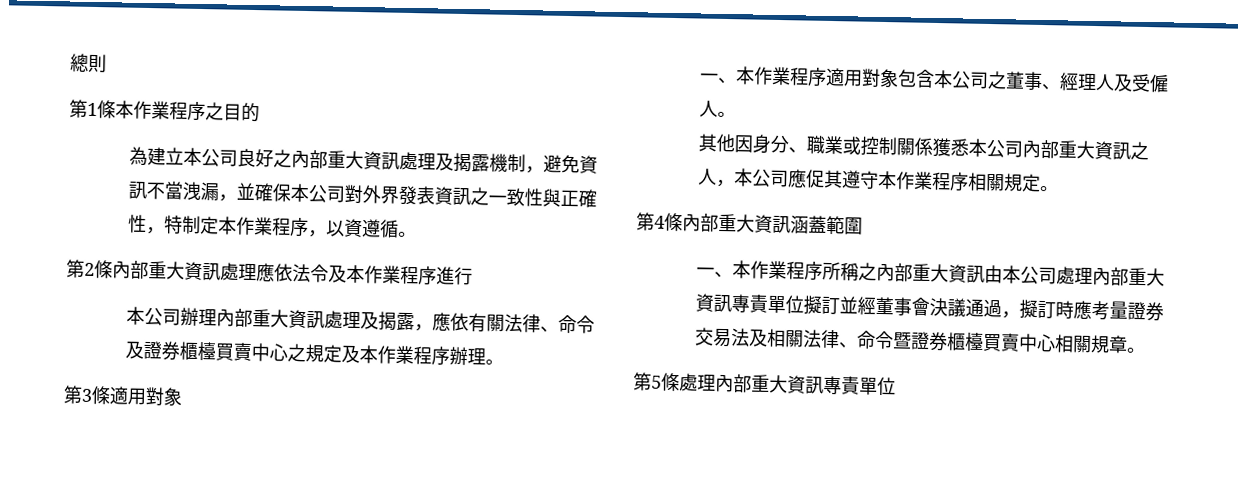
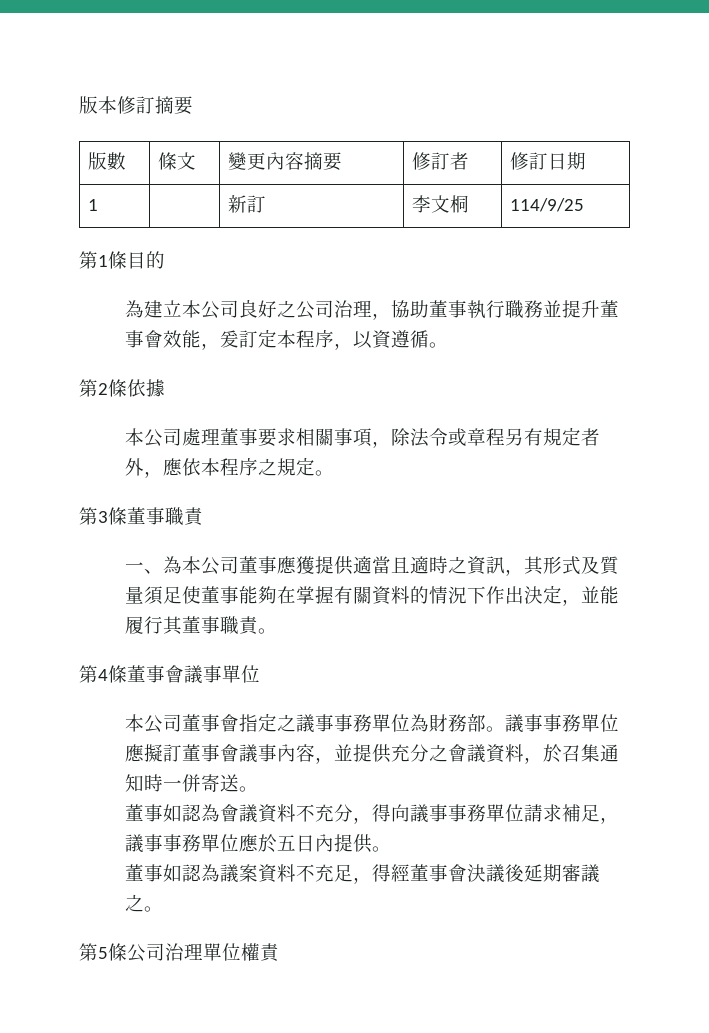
[70,53,107,74] 總則 -> [79,96,193,115] [87,152,126,170] [157,152,196,170] [227,152,342,171] [411,152,469,170] [509,152,586,170] [87,199,98,211] [227,195,266,213] [411,195,469,213] [509,198,584,212] 版本修訂摘要 // 版數 | 條文 | 變更內容摘要 | 修訂者 | 修訂日期 // 1 | | 新訂 | 李文桐 | 114/9/25
[115,100,224,122] 本作業程序之 -> (127, 260) none
[290,150,598,174] [127,180,597,208] [127,214,273,236] 內部重大資訊處理及揭露機制，避免資訊不當洩漏，並確保本公司對外界發表資訊之一致性與正確性，特制定本作業 -> [295,300,619,320] [124,329,296,350] 公司治理，協助董事執行職務並提升董事會效能，爰訂定本
[112,260,473,286] [125,306,595,334] [124,340,486,366] 內部重大資訊處理應依法令及本作業程序進行 // 本公司辦理內部重大資訊處理及揭露，應依有關法律、命令及證券櫃檯買賣中心之規定及本作業程序辦理 -> [127,379,165,397] [124,427,600,448] [124,457,315,478] 依據 // 本公司處理董事要求相關事項，除法令或章程另有規定者外，應依本程序之規定
[109,386,183,406] [699,66,1169,93] [698,100,736,118] [697,133,1149,161] [697,168,1059,192] [636,212,863,235] [695,260,1165,287] [694,293,1164,322] [693,327,1146,354] [633,372,896,396] 適用對象 // 一、本作業程序適用對象包含本公司之董事、經理人及受僱人。 // 其他因身分、職業或控制關係獲悉本公司內部重大資訊之人，本公司應促其遵守本作業程序相關規定。 // 第4條內部重大資訊涵蓋範圍 // 一、本作業程序所稱之內部重大資訊由本公司處理內部重大資訊專責單位擬訂並經董事會決議通過，擬訂時應考量證券交易法及相關法律、命令暨證券櫃檯買賣中心相關規章。 // 第5條處理內部重大資訊專責單位 -> [127,507,204,526] [124,556,620,576] [124,585,619,606] [124,616,277,635] [79,665,260,684] [124,713,619,733] [124,744,619,764] [124,774,258,792] [124,804,619,824] [124,834,391,853] [124,864,600,884] [124,894,163,912] [79,943,280,962] 董事職責 // 一、為本公司董事應獲提供適當且適時之資訊，其形式及質量須足使董事能夠在掌握有關資料的情況下作出決定，並能履行其董事職責。 // 第4條董事會議事單位 // 本公司董事會指定之議事事務單位為財務部。議事事務單位應擬訂董事會議事內容，並提供充分之會議資料，於召集通知時一併寄送。 // 董事如認為會議資料不充分，得向議事事務單位請求補足，議事事務單位應於五日內提供。 // 董事如認為議案資料不充足，得經董事會決議後延期審議之。 // 第5條公司治理單位權責

